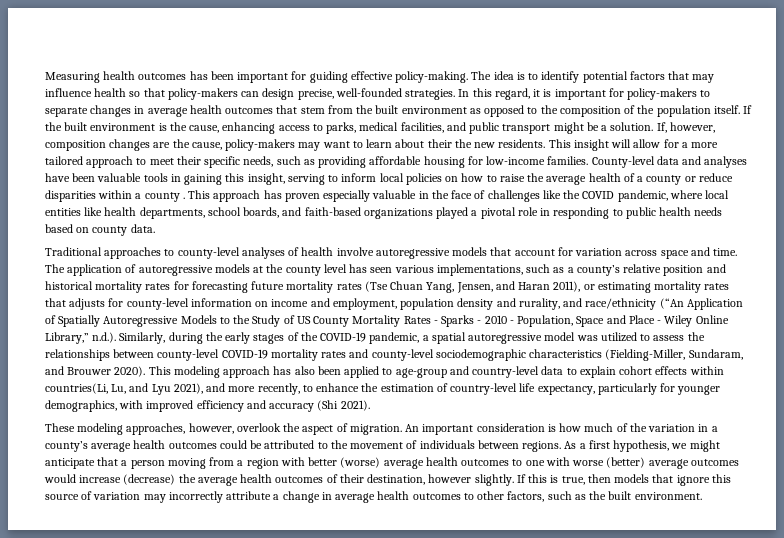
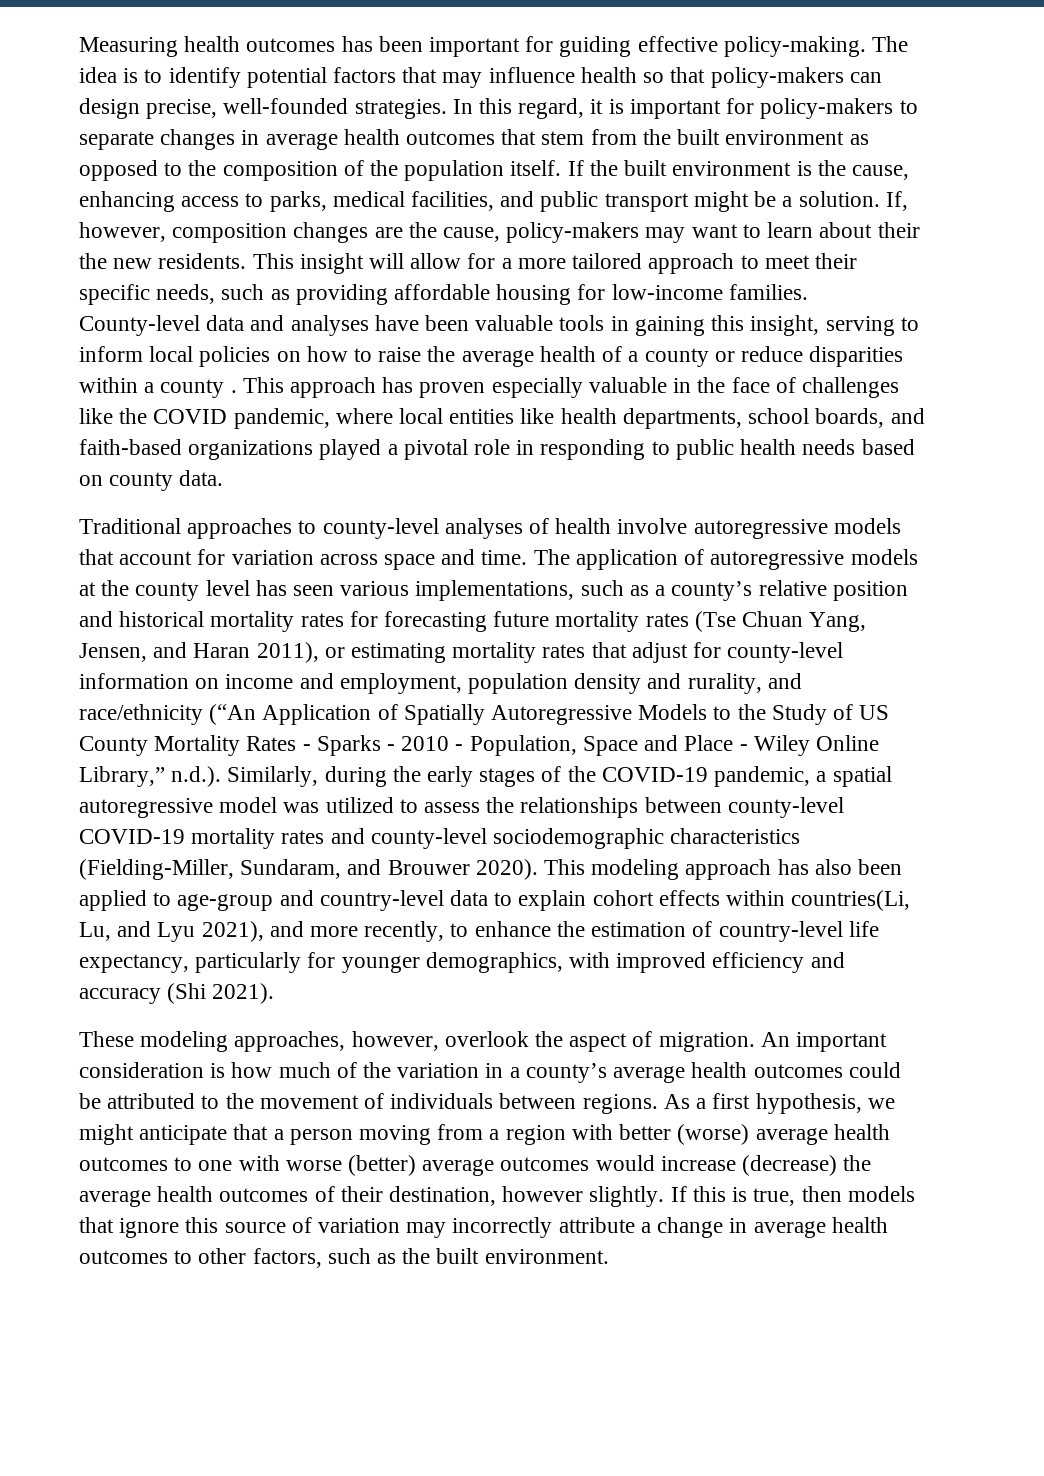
[69,298,106,310] adjusts -> [631,642,688,663] adjust

